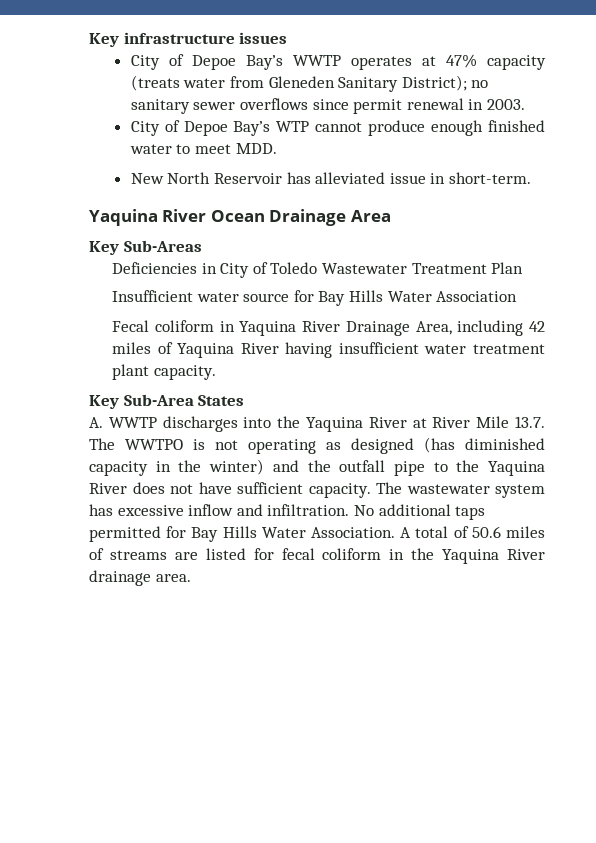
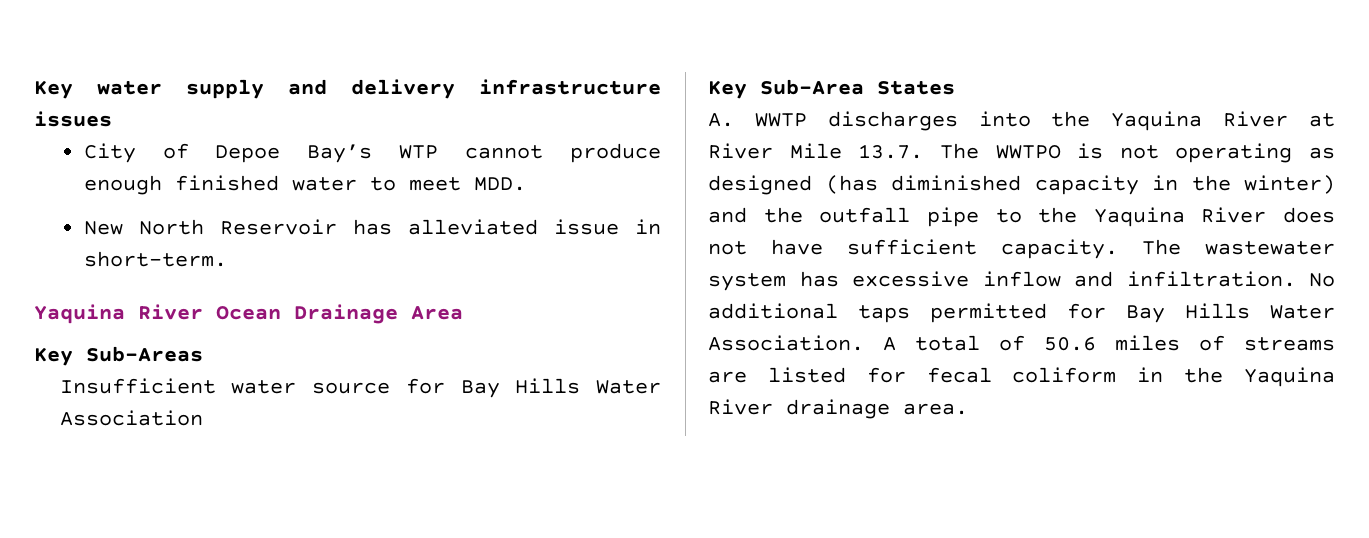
[89,32,288,47] [130,54,546,70] [130,75,489,92] [130,98,525,114] Key infrastructure issues // City of Depoe Bay’s WWTP operates at 47% capacity (treats water from Gleneden Sanitary District); no sanitary sewer overflows since permit renewal in 2003. -> [34,79,661,99] [34,111,112,127] Key water supply and delivery infrastructure issues
[112,262,524,278] // Deficiencies in City of Toledo Wastewater Treatment Plan -> (203, 354) none
[112,320,545,336] [112,342,545,358] [112,364,216,380] // Fecal coliform in Yaquina River Drainage Area, including 42 miles of Yaquina River having insufficient water treatment plant capacity. -> (203, 418) none

